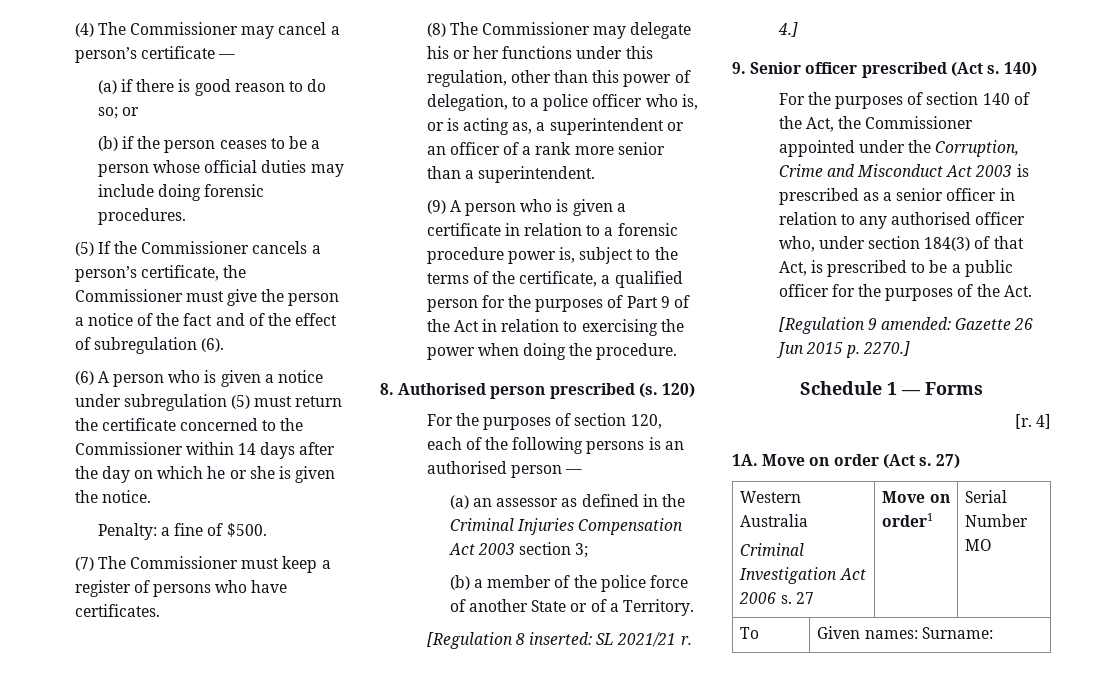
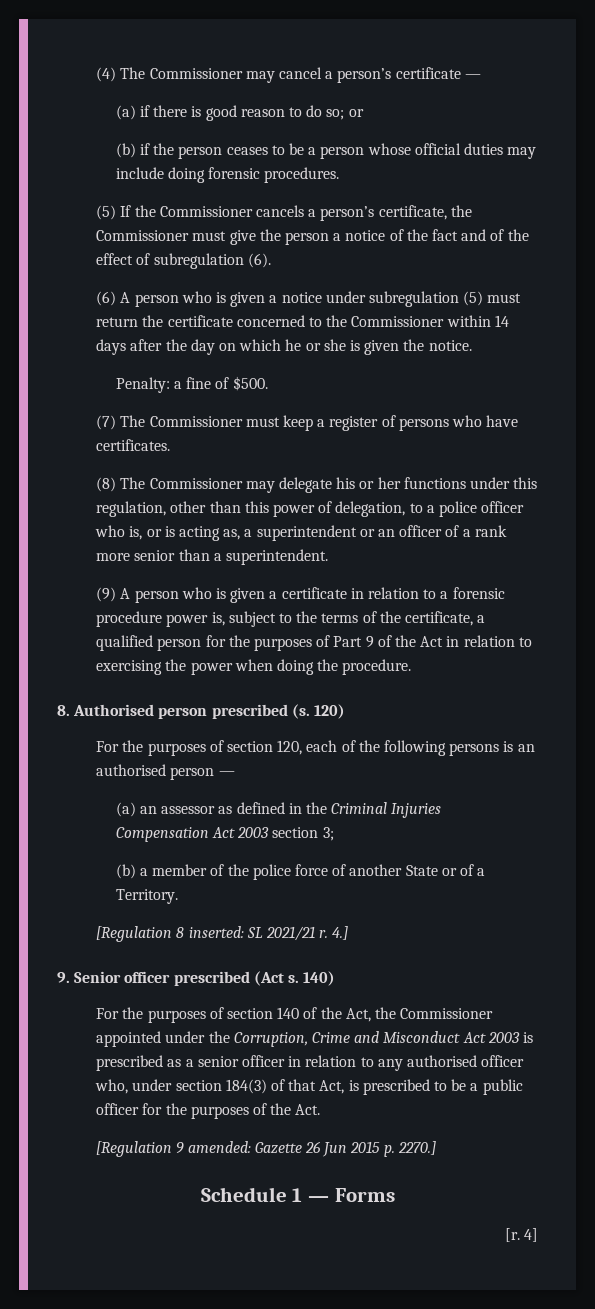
[732,454,961,469] [740,491,802,503] [740,514,809,527] [740,543,805,556] [739,567,866,584] [739,592,814,604] [882,491,950,503] [882,513,934,527] [965,490,1008,503] [965,514,1029,527] [965,539,993,551] [740,627,760,639] [817,626,993,639] // 1A. Move on order (Act s. 27) // Western Australia // Criminal Investigation Act 2006 s. 27 | Move on order1 | Serial Number MO // To | Given names: Surname: -> (538, 1235) none

